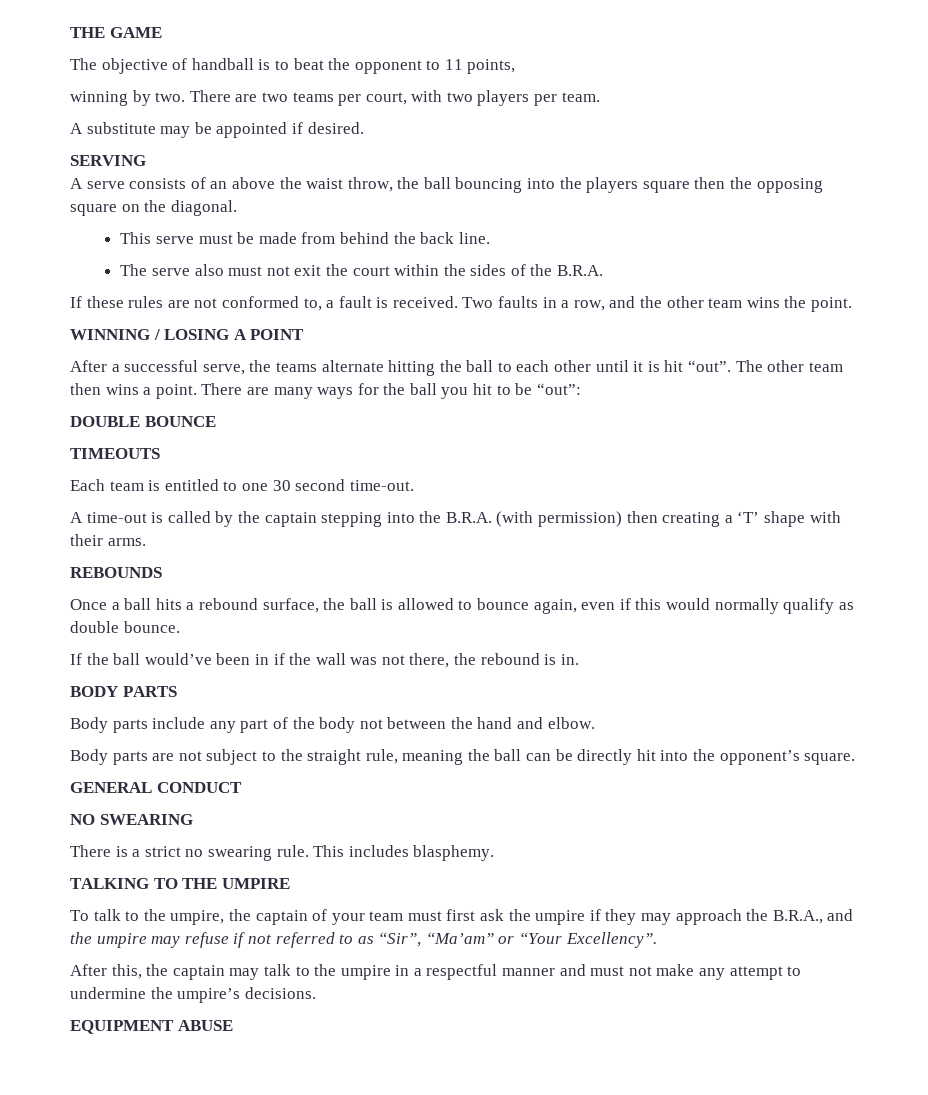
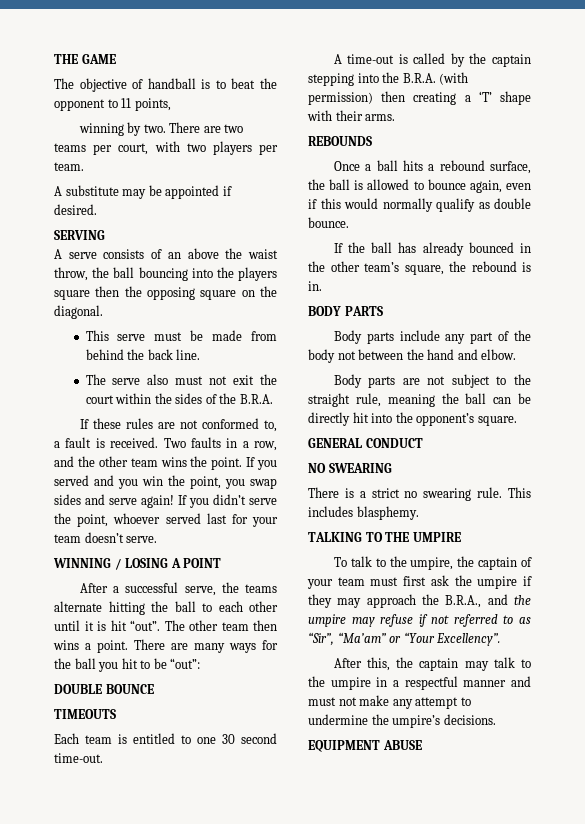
(852, 304) none -> [246,457,277,470] [54,475,277,489] [54,494,277,508] [54,513,278,527] [54,532,158,543] If you served and you win the point, you swap sides and serve again! If you didn’t serve the point, whoever served last for your team doesn’t serve.
[144,653,450,668] would’ve been in if the wall was not there, -> [398,242,531,256] [308,261,444,275] has already bounced in the other team’s square,

